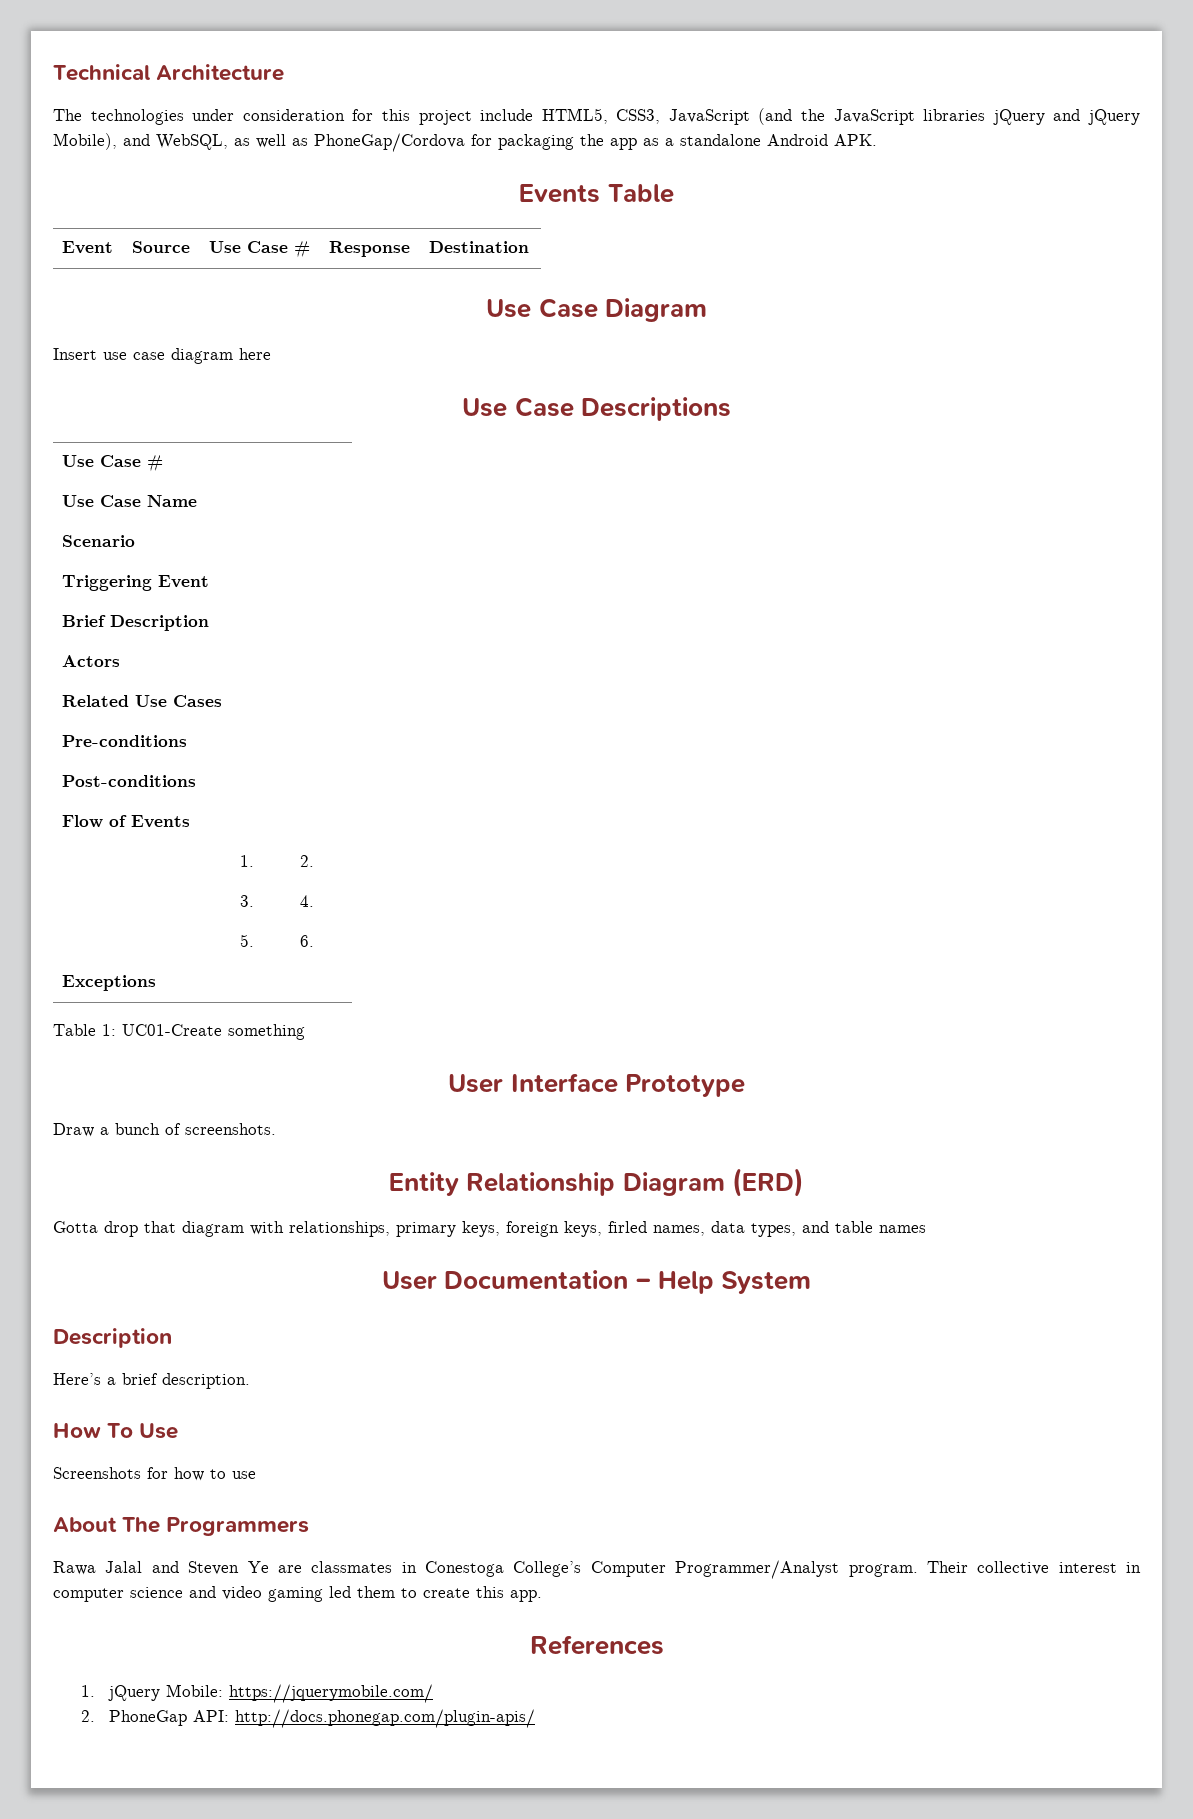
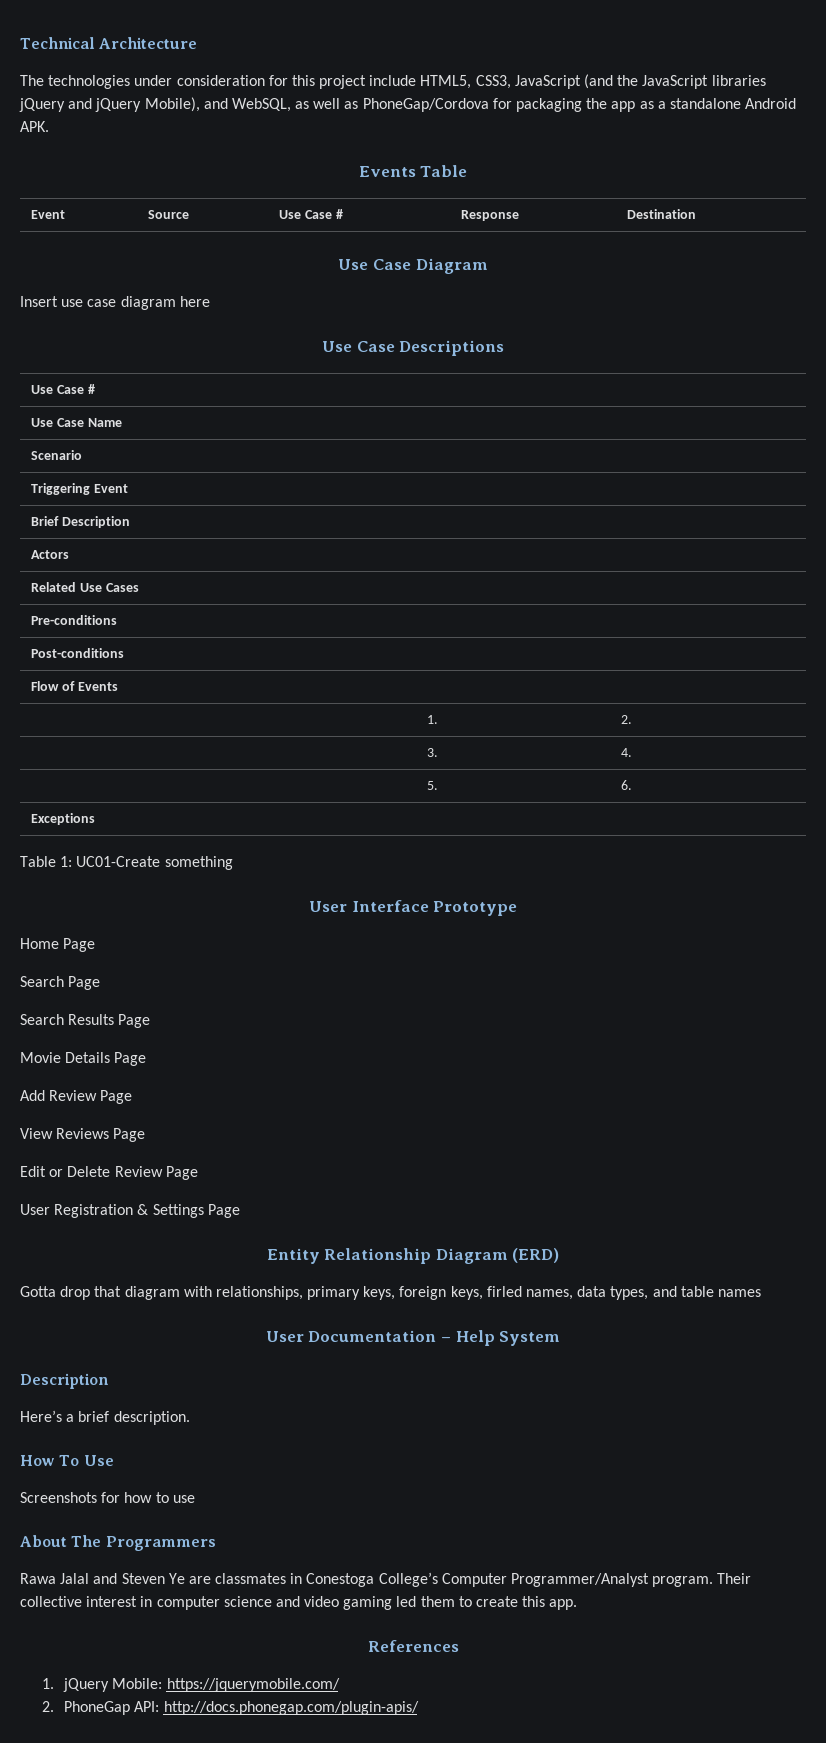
[53,1123,276,1137] Draw a bunch of screenshots. -> [20,938,96,952] [20,976,101,990] [20,1014,151,1028] [20,1052,147,1066] [20,1090,133,1104] [20,1128,146,1142] [20,1166,198,1180] [20,1204,240,1218] Home Page // Search Page // Search Results Page // Movie Details Page // Add Review Page // View Reviews Page // Edit or Delete Review Page // User Registration & Settings Page

